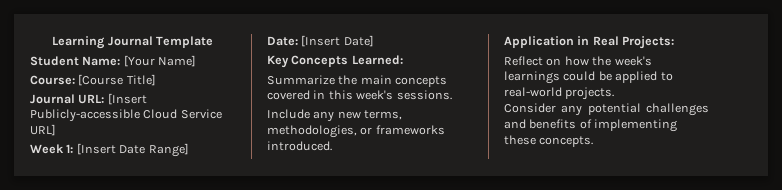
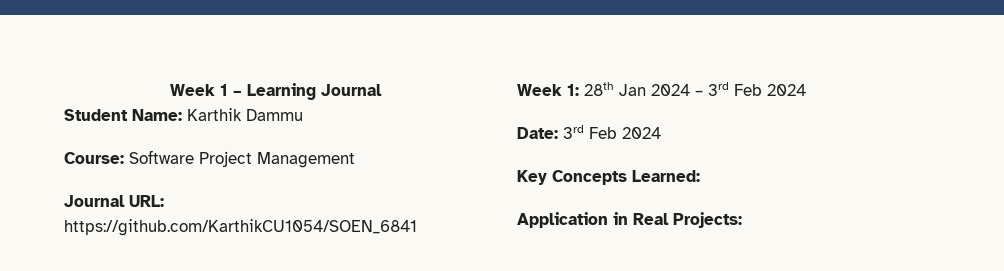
(52, 42) none -> [170,84,242,96] Week 1 –
[155,36,213,48] Template -> (382, 90) none
[123,55,197,67] [Your Name] -> [187,108,303,121] Karthik Dammu
[78,74,156,86] [Course Title] -> [129,150,355,168] Software Project Management
[107,93,147,105] [30,109,222,122] [30,124,56,136] [30,143,189,157] [267,35,374,47] [267,55,403,68] [267,75,448,87] [267,90,452,100] [267,109,403,122] [267,125,445,138] [267,141,332,151] [504,36,675,49] [504,56,652,66] [504,71,673,84] [504,87,615,100] [504,103,709,116] [504,119,678,132] [504,135,594,147] [Insert Publicly-accessible Cloud Service URL] // Week 1: [Insert Date Range] // Date: [Insert Date] // Key Concepts Learned: // Summarize the main concepts covered in this week's sessions. // Include any new terms, methodologies, or frameworks introduced. // Application in Real Projects: // Reflect on how the week's learnings could be applied to real-world projects. // Consider any potential challenges and benefits of implementing these concepts. -> [64,219,417,236] [517,82,806,96] [517,125,661,139] [517,170,700,185] [517,212,742,228] https://github.com/KarthikCU1054/SOEN_6841 // Week 1: 28th Jan 2024 – 3rd Feb 2024 // Date: 3rd Feb 2024 // Key Concepts Learned: // Application in Real Projects:

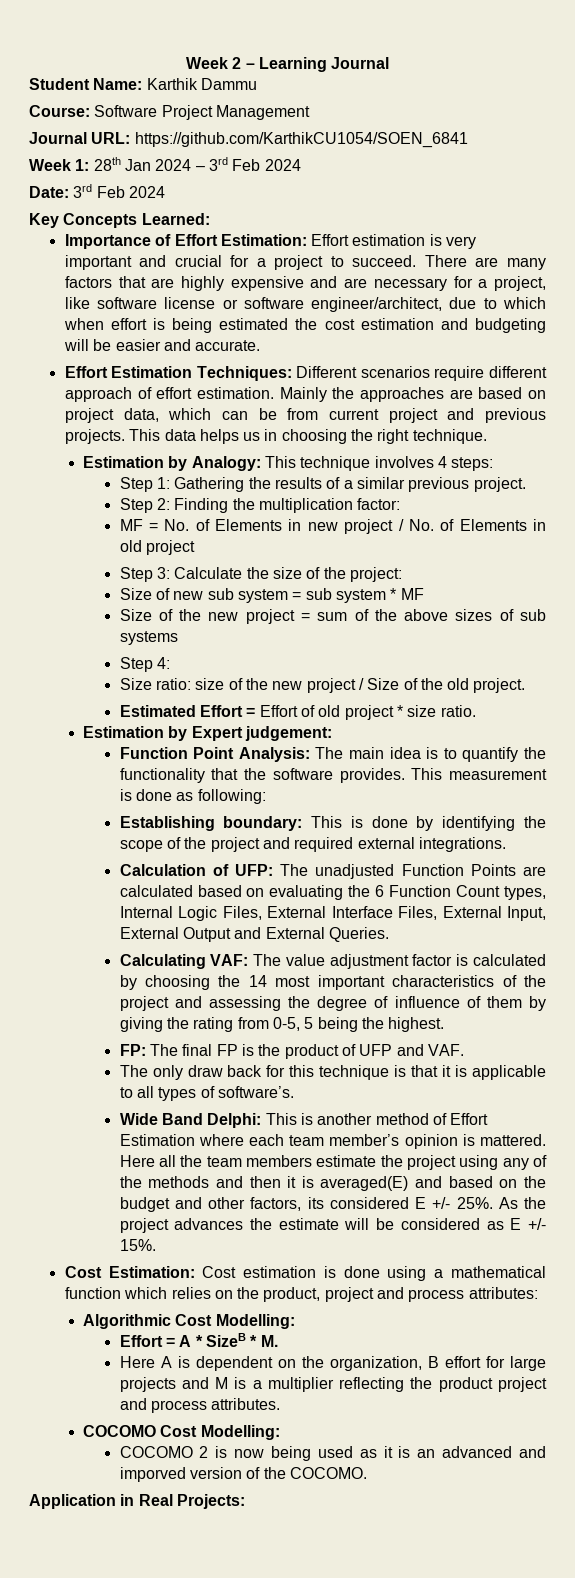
[170,84,228,96] Week 1 -> [185,57,242,69] Week 2
(700, 176) none -> [64,234,477,249] [64,255,547,270] [64,276,547,291] [64,297,547,312] [63,318,547,333] [63,339,261,351] [64,366,547,381] [64,387,546,402] [64,408,546,423] [64,429,487,444] [83,456,494,471] [119,477,526,492] [119,498,401,513] [119,519,547,534] [119,540,195,555] [119,567,402,582] [119,588,424,603] [119,609,546,624] [119,631,178,645] [119,657,170,672] [119,678,526,693] [119,705,476,720] [83,726,333,741] [119,747,546,762] [119,768,547,783] [119,789,266,804] [119,816,546,831] [119,837,506,852] [119,864,546,879] [119,885,546,900] [119,906,546,921] [119,927,389,942] [119,954,546,969] [119,975,546,990] [119,996,546,1011] [119,1017,445,1032] [119,1044,464,1059] [119,1065,547,1080] [119,1086,294,1101] [119,1113,489,1128] [119,1134,546,1149] [119,1155,548,1170] [119,1176,546,1191] [119,1197,546,1212] [119,1218,547,1233] [119,1239,156,1251] [64,1266,547,1281] [64,1287,538,1302] [83,1314,295,1329] [119,1333,278,1347] [119,1356,547,1371] [119,1377,548,1392] [119,1398,281,1413] [83,1425,280,1440] [119,1446,546,1461] [119,1467,367,1482] // Importance of Effort Estimation: Effort estimation is very important and crucial for a project to succeed. There are many factors that are highly expensive and are necessary for a project, like software license or software engineer/architect, due to which when effort is being estimated the cost estimation and budgeting will be easier and accurate. // Effort Estimation Techniques: Different scenarios require different approach of effort estimation. Mainly the approaches are based on project data, which can be from current project and previous projects. This data helps us in choosing the right technique. // Estimation by Analogy: This technique involves 4 steps: // Step 1: Gathering the results of a similar previous project. // Step 2: Finding the multiplication factor: // MF = No. of Elements in new project / No. of Elements in old project // Step 3: Calculate the size of the project: // Size of new sub system = sub system * MF // Size of the new project = sum of the above sizes of sub systems // Step 4: // Size ratio: size of the new project / Size of the old project. // Estimated Effort = Effort of old project * size ratio. // Estimation by Expert judgement: // Function Point Analysis: The main idea is to quantify the functionality that the software provides. This measurement is done as following: // Establishing boundary: This is done by identifying the scope of the project and required external integrations. // Calculation of UFP: The unadjusted Function Points are calculated based on evaluating the 6 Function Count types, Internal Logic Files, External Interface Files, External Input, External Output and External Queries. // Calculating VAF: The value adjustment factor is calculated by choosing the 14 most important characteristics of the project and assessing the degree of influence of them by giving the rating from 0-5, 5 being the highest. // FP: The final FP is the product of UFP and VAF. // The only draw back for this technique is that it is applicable to all types of software’s. // Wide Band Delphi: This is another method of Effort Estimation where each team member’s opinion is mattered. Here all the team members estimate the project using any of the methods and then it is averaged(E) and based on the budget and other factors, its considered E +/- 25%. As the project advances the estimate will be considered as E +/- 15%. // Cost Estimation: Cost estimation is done using a mathematical function which relies on the product, project and process attributes: // Algorithmic Cost Modelling: // Effort = A * SizeB * M. // Here A is dependent on the organization, B effort for large projects and M is a multiplier reflecting the product project and process attributes. // COCOMO Cost Modelling: // COCOMO 2 is now being used as it is an advanced and imporved version of the COCOMO.

